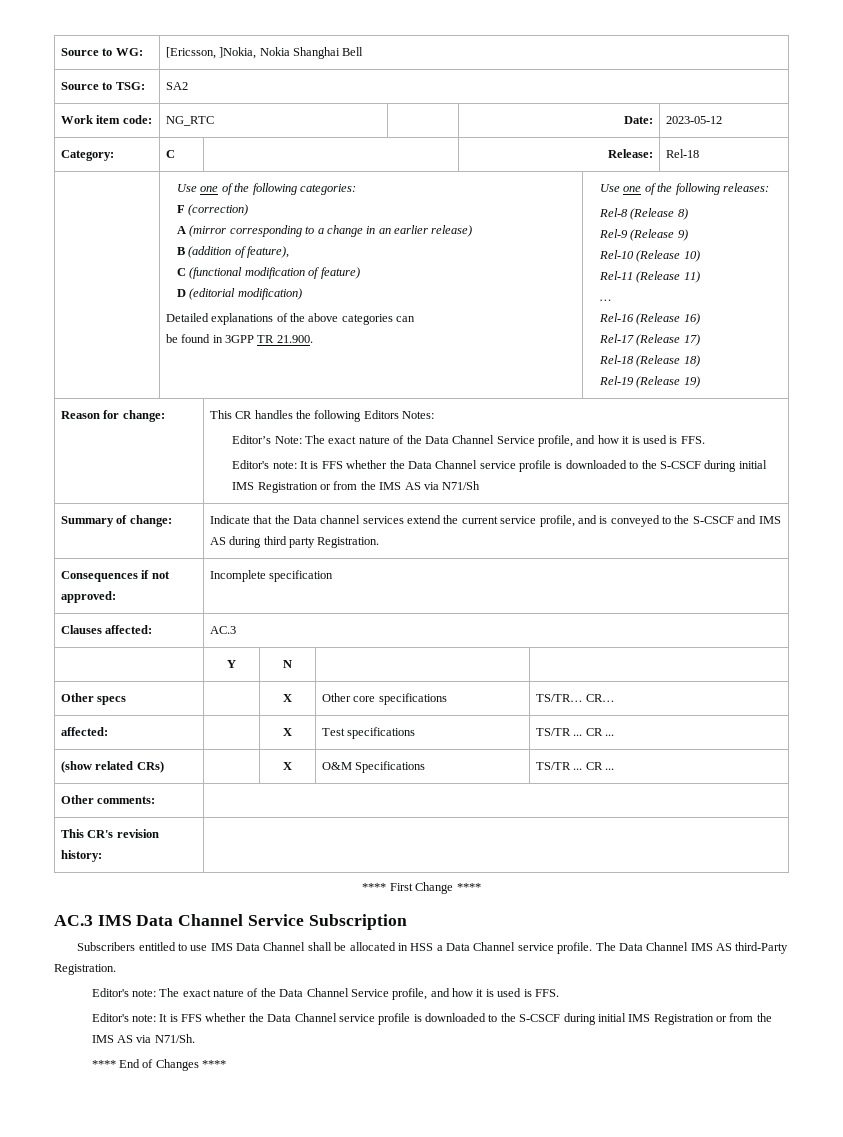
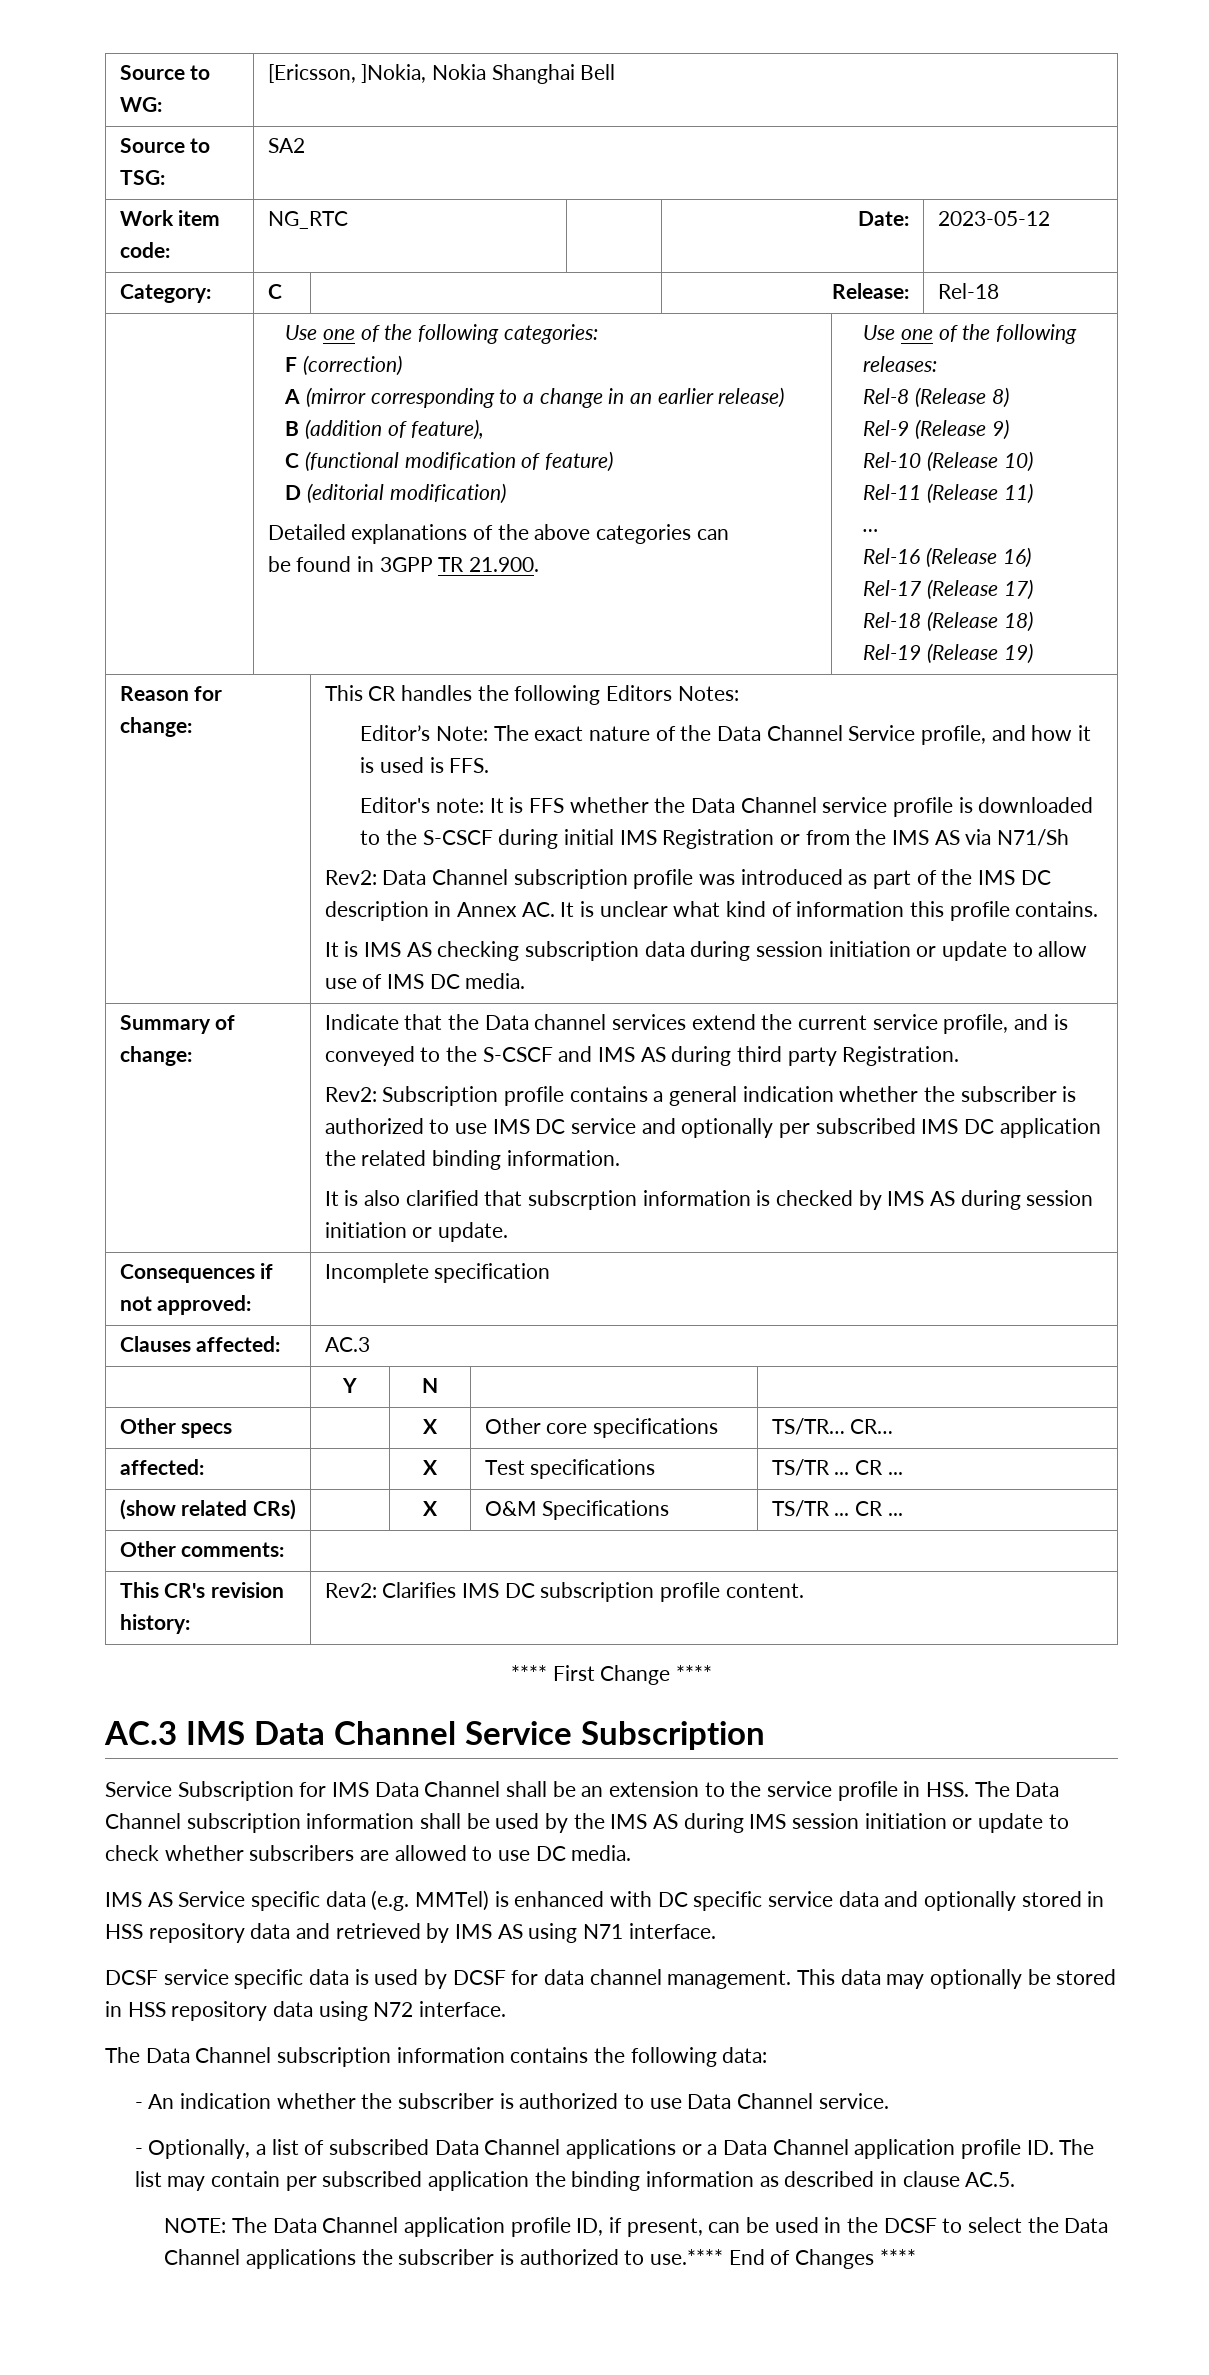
(481, 485) none -> [324,869,1051,889] [324,901,1099,921] [324,941,1088,961] [324,973,526,989] // Rev2: Data Channel subscription profile was introduced as part of the IMS DC description in Annex AC. It is unclear what kind of information this profile contains. // It is IMS AS checking subscription data during session initiation or update to allow use of IMS DC media.
(380, 542) none -> [324,1086,1077,1106] [324,1118,1101,1138] [324,1150,620,1170] [324,1190,1094,1210] [324,1222,508,1242] // Rev2: Subscription profile contains a general indication whether the subscriber is authorized to use IMS DC service and optionally per subscribed IMS DC application the related binding information. // It is also clarified that subscrption information is checked by IMS AS during session initiation or update.
(102, 856) none -> [324,1582,804,1602] Rev2: Clarifies IMS DC subscription profile content.
[77,942,208,951] Subscribers entitled to use -> [105,1781,327,1801] Service Subscription for
[349,942,789,954] [54,964,116,975] [91,988,559,1000] [91,1013,772,1025] [91,1034,195,1043] [91,1060,116,1068] allocated in HSS a Data Channel service profile. The Data Channel IMS AS third-Party Registration. // Editor's note: The exact nature of the Data Channel Service profile, and how it is used is FFS. // Editor's note: It is FFS whether the Data Channel service profile is downloaded to the S-CSCF during initial IMS Registration or from the IMS AS via N71/Sh. // **** -> [581,1781,1060,1801] [105,1813,1069,1833] [105,1845,632,1861] [105,1890,1105,1911] [105,1923,716,1943] [105,1969,1117,1989] [105,2001,507,2021] [105,2047,768,2067] [134,2093,889,2109] [134,2139,1095,2159] [134,2171,1016,2191] [164,2217,1109,2237] [164,2249,723,2269] an extension to the service profile in HSS. The Data Channel subscription information shall be used by the IMS AS during IMS session initiation or update to check whether subscribers are allowed to use DC media. // IMS AS Service specific data (e.g. MMTel) is enhanced with DC specific service data and optionally stored in HSS repository data and retrieved by IMS AS using N71 interface. // DCSF service specific data is used by DCSF for data channel management. This data may optionally be stored in HSS repository data using N72 interface. // The Data Channel subscription information contains the following data: // - An indication whether the subscriber is authorized to use Data Channel service. // - Optionally, a list of subscribed Data Channel applications or a Data Channel application profile ID. The list may contain per subscribed application the binding information as described in clause AC.5. // NOTE: The Data Channel application profile ID, if present, can be used in the DCSF to select the Data Channel applications the subscriber is authorized to use.****

